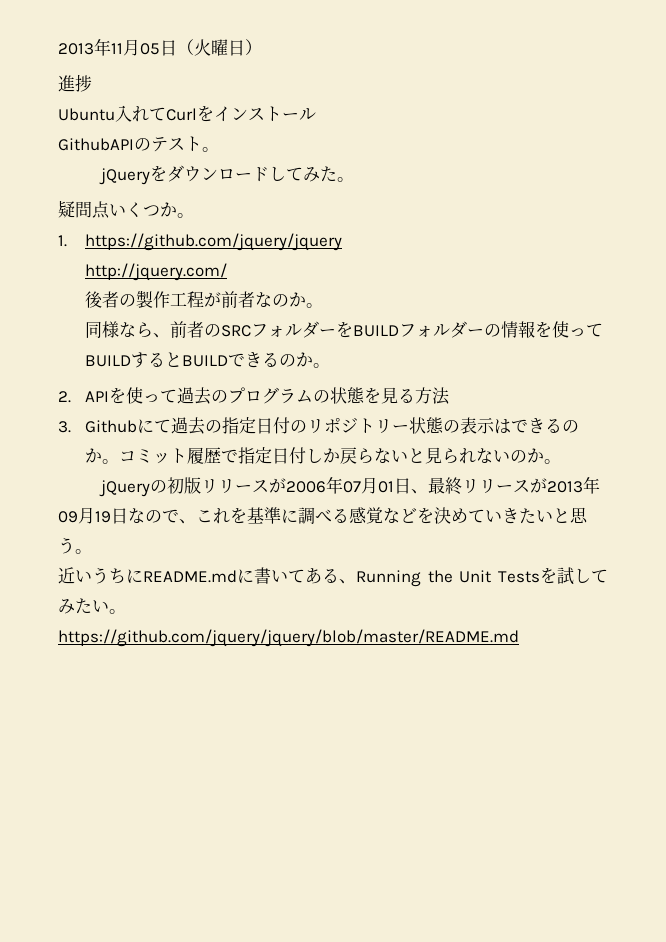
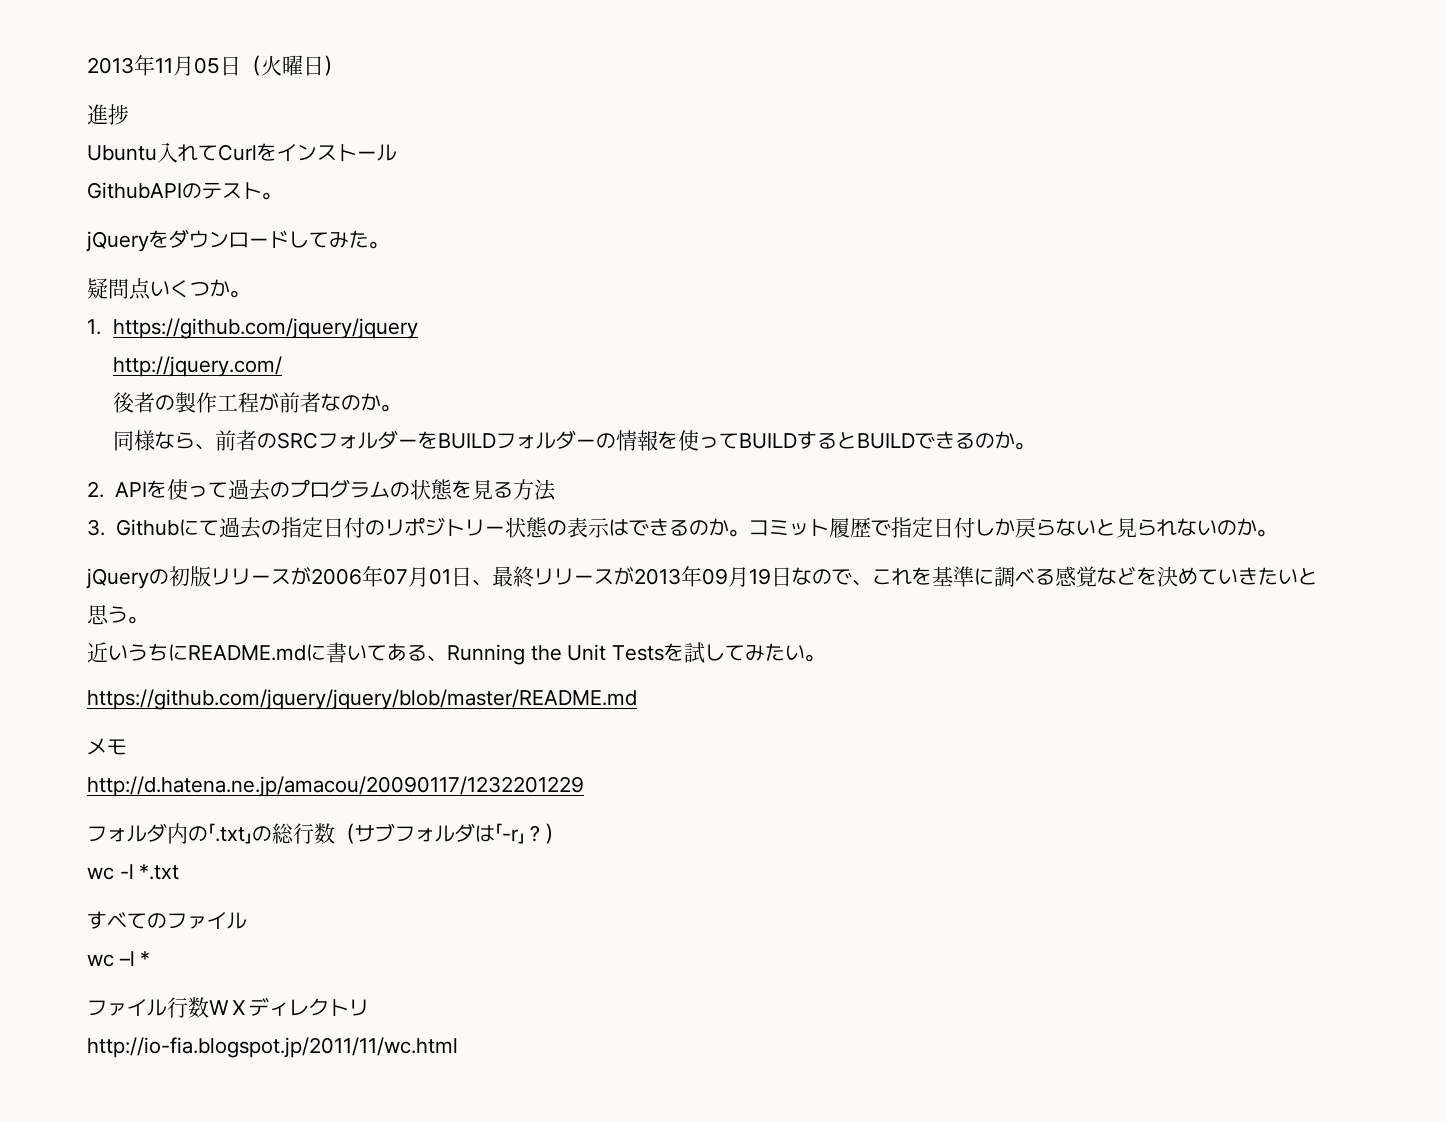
(519, 638) none -> [87,738,127,755] [87,776,584,797] [87,823,565,844] [87,864,180,880] [87,911,247,929] [87,951,151,967] [87,997,369,1018] [87,1037,458,1058] // メモ // http://d.hatena.ne.jp/amacou/20090117/1232201229 // フォルダ内の「.txt」の総行数（サブフォルダは「-r」？） // wc -l *.txt // すべてのファイル // wc –l * // ファイル行数ＷＸディレクトリ // http://io-fia.blogspot.jp/2011/11/wc.html

